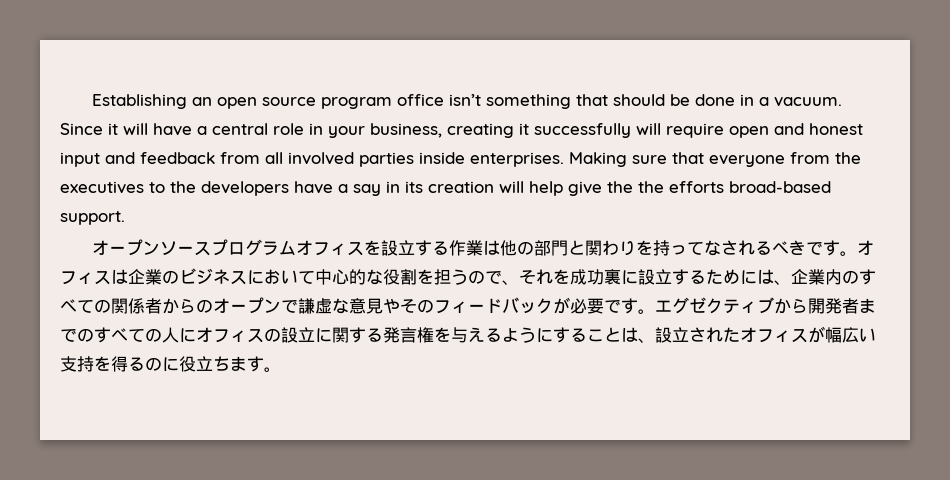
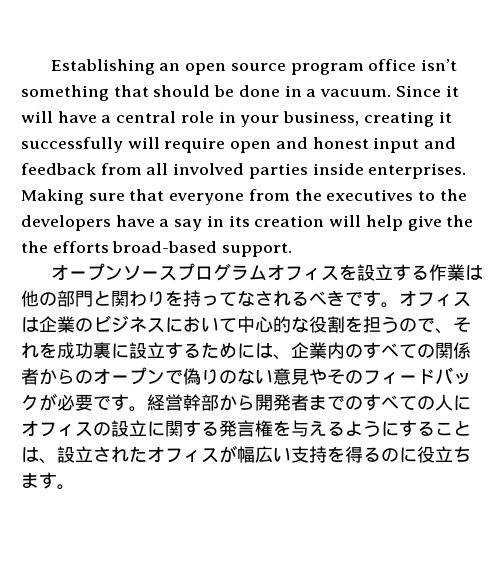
[298,298,349,314] 謙虚な -> [183,368,273,385] 偽りのない
[655,297,774,314] エグゼクティブ -> [147,394,219,411] 経営幹部

